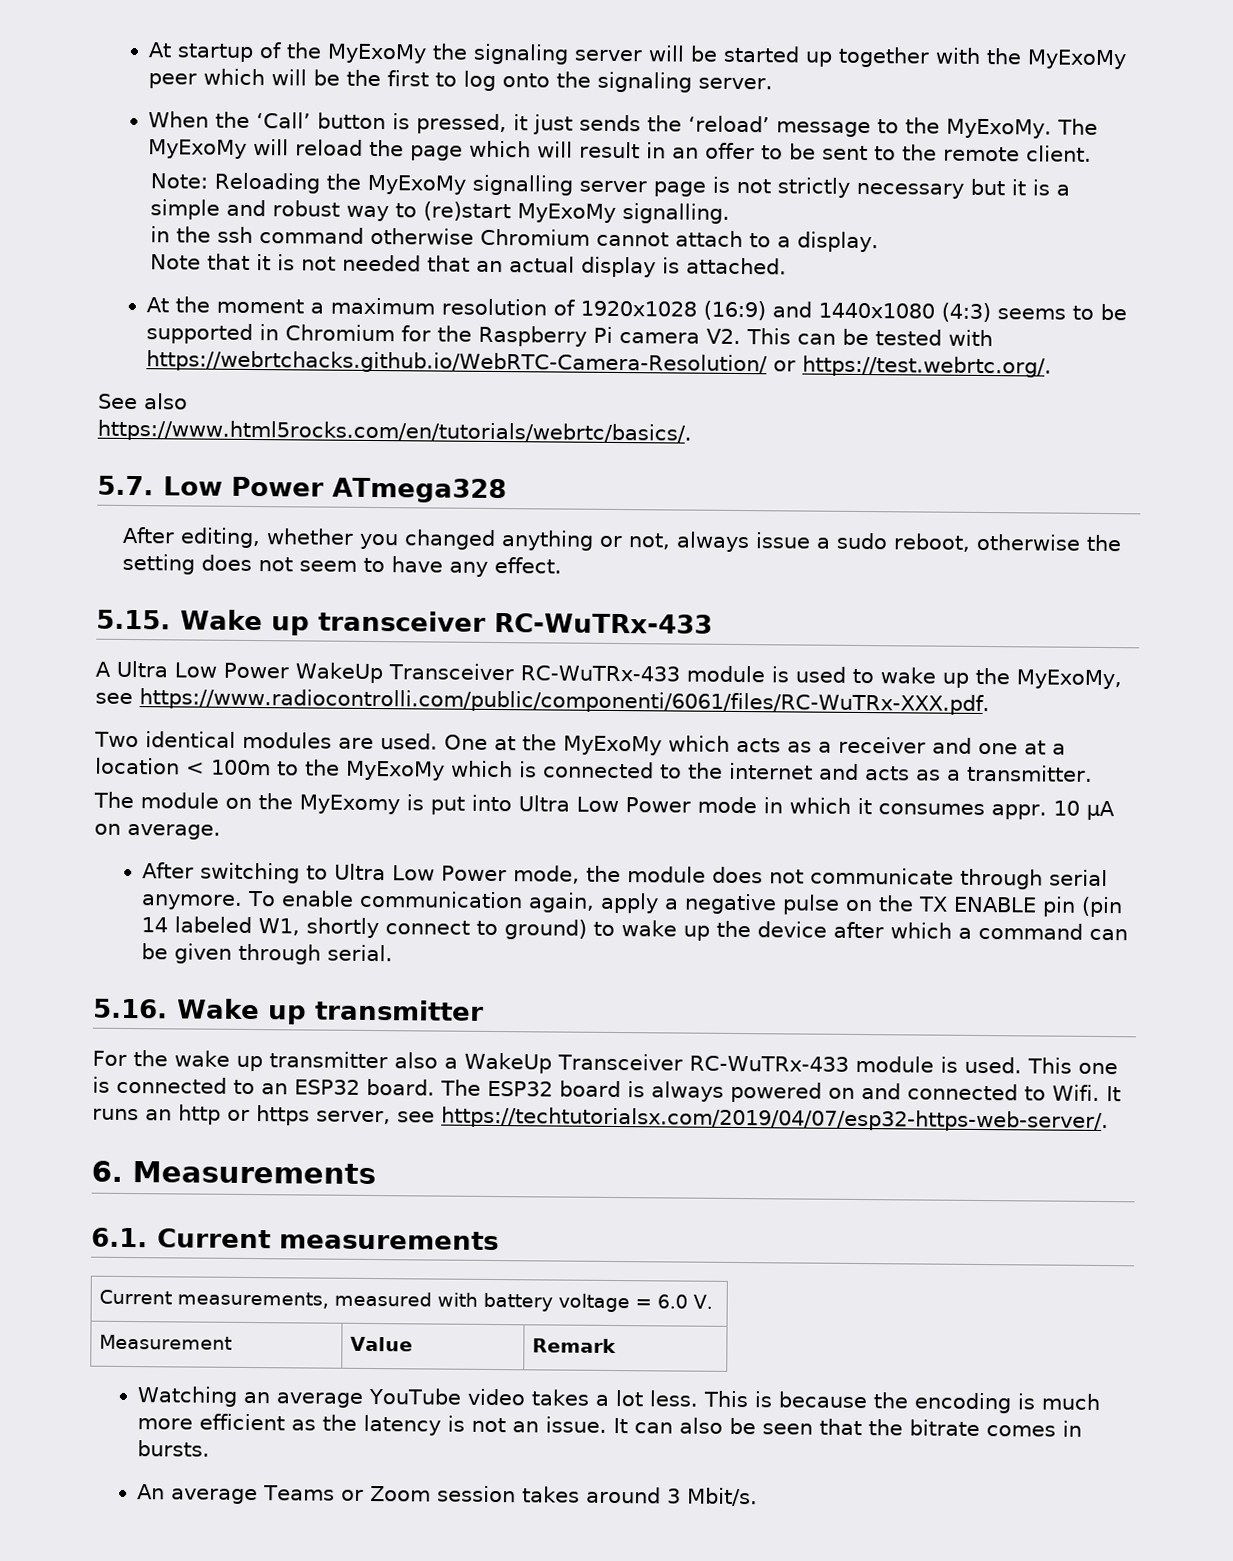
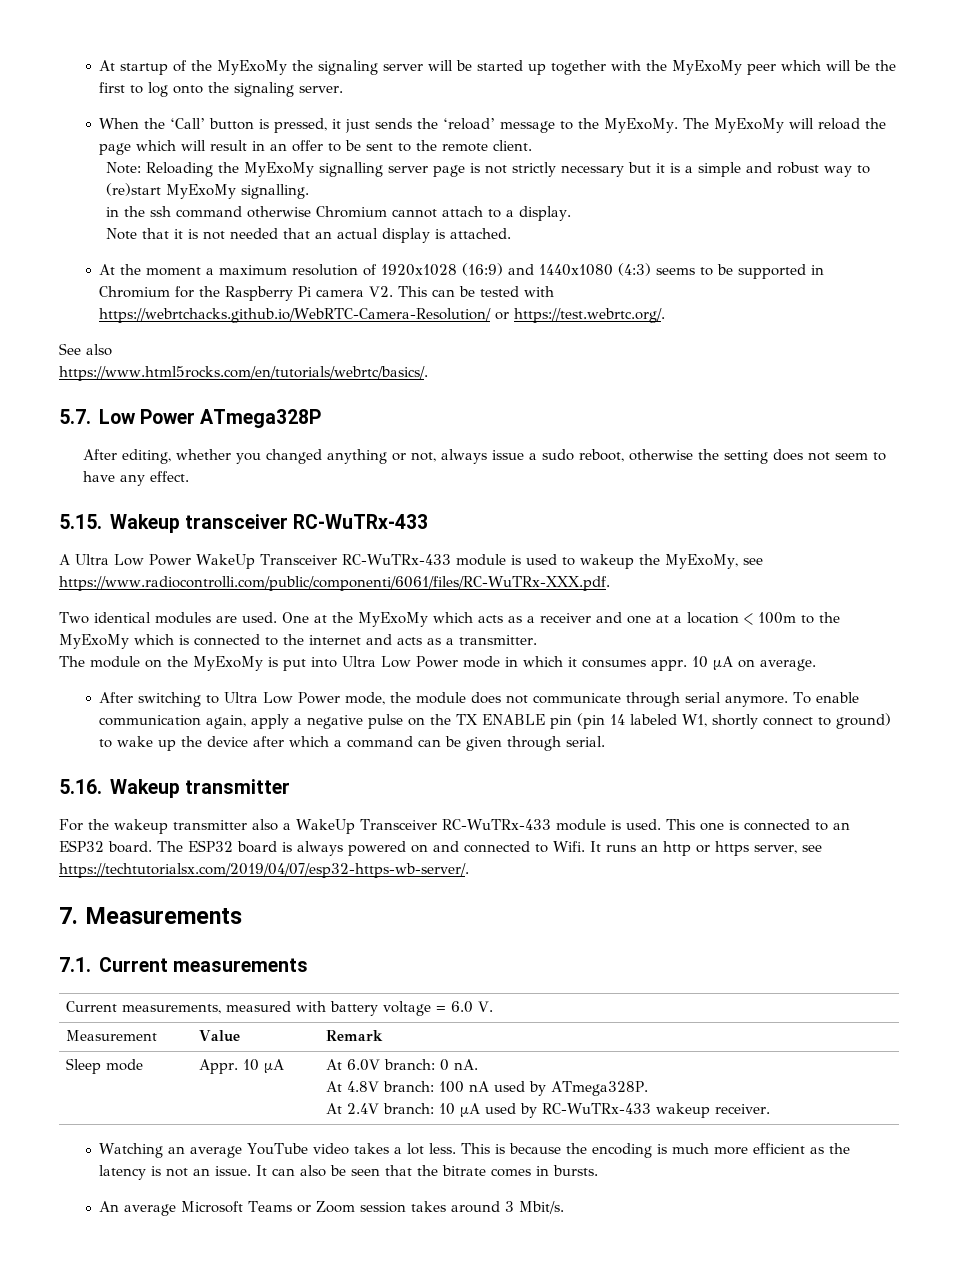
[332,477,508,504] ATmega328 -> [200,409,322,428] ATmega328P
[180,609,311,636] Wake up -> [109,514,180,533] Wakeup
[879,667,969,688] wake up -> [579,554,634,569] wakeup
[299,794,400,815] MyExomy -> [193,656,263,671] MyExoMy
[177,998,308,1025] Wake up -> [109,779,180,798] Wakeup
[173,1050,263,1072] wake up -> [114,819,168,834] wakeup
[441,1106,1109,1133] [91,1160,123,1182] https://techtutorialsx.com/2019/04/07/esp32-https-web-server/. // 6. -> [59,863,469,878] [59,907,78,924] https://techtutorialsx.com/2019/04/07/esp32-https-wb-server/. // 7.
[91,1227,148,1248] 6.1. -> [59,957,91,972] 7.1.
(617, 1346) none -> [66,1058,144,1074] [199,1059,285,1074] [326,1059,479,1071] [326,1081,649,1096] [326,1103,771,1118] // Sleep mode | Appr. 10 μA | At 6.0V branch: 0 nA. // At 4.8V branch: 100 nA used by ATmega328P. // At 2.4V branch: 10 μA used by RC-WuTRx-433 wakeup receiver.
(259, 1496) none -> [181,1201,244,1213] Microsoft

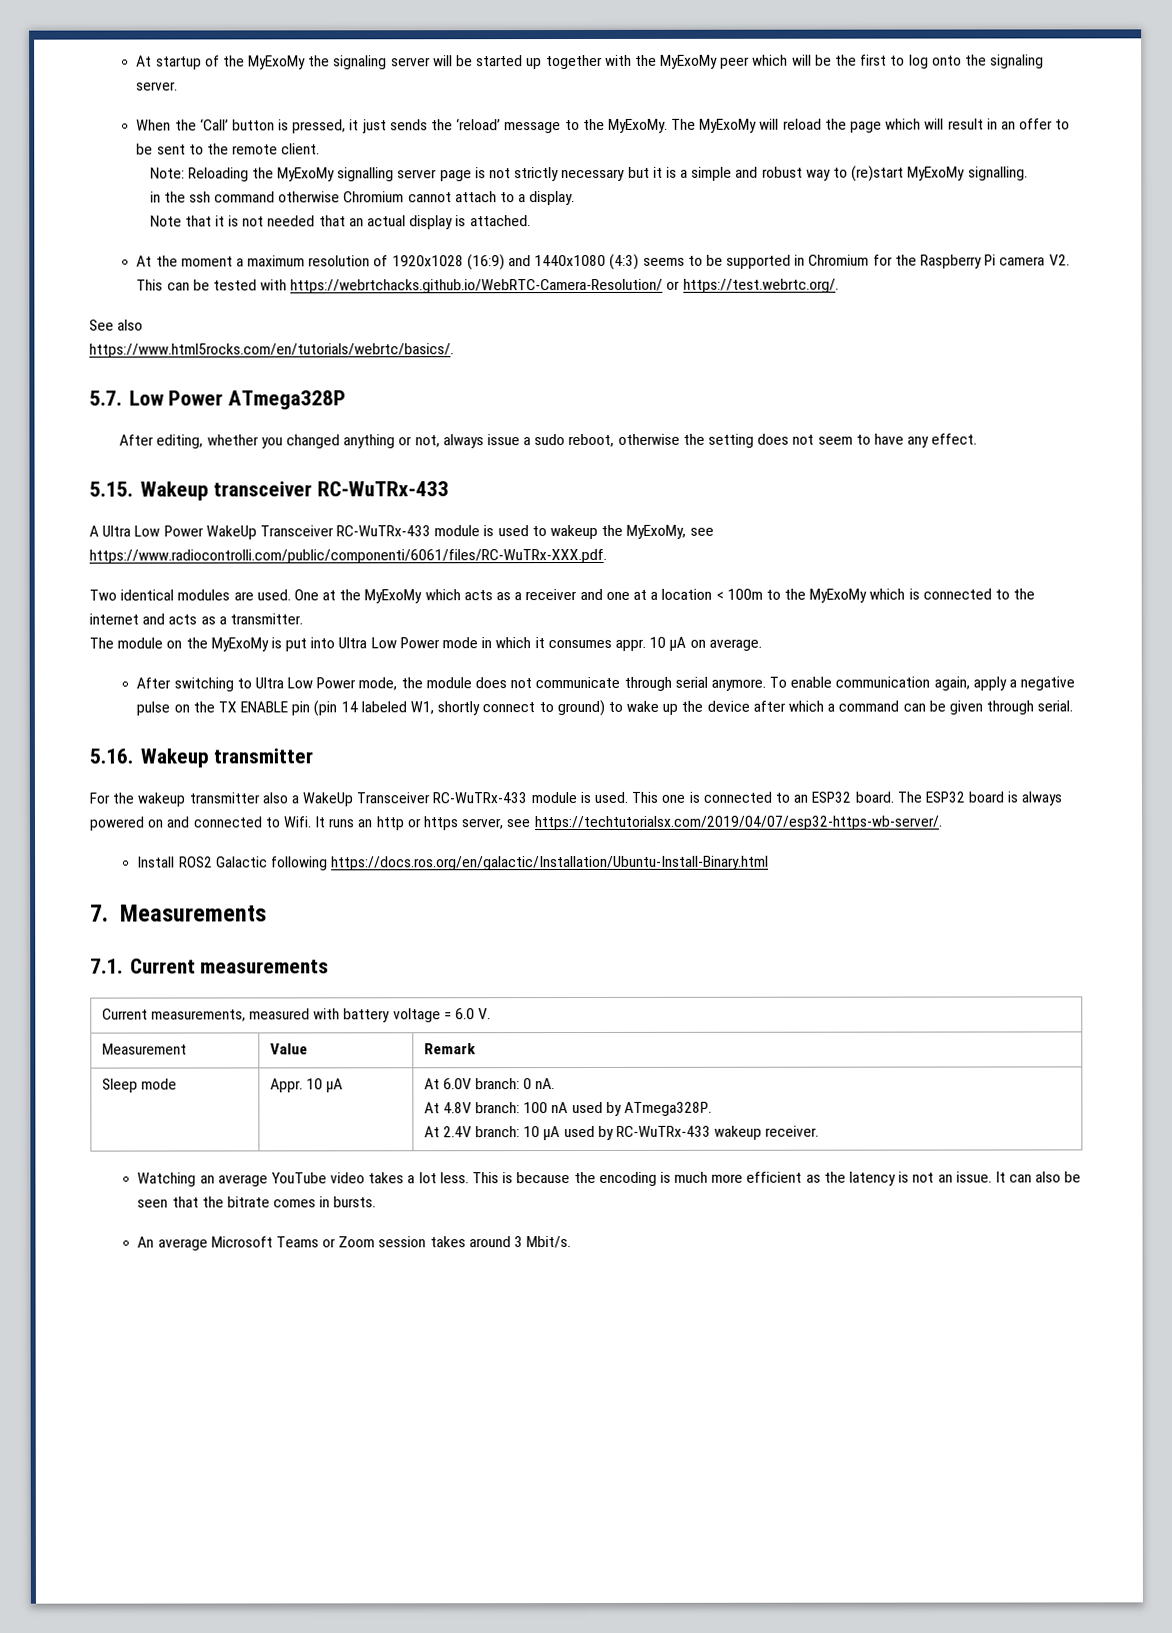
(469, 870) none -> [137,855,770,871] // Install ROS2 Galactic following https://docs.ros.org/en/galactic/Installation/Ubuntu-Install-Binary.html

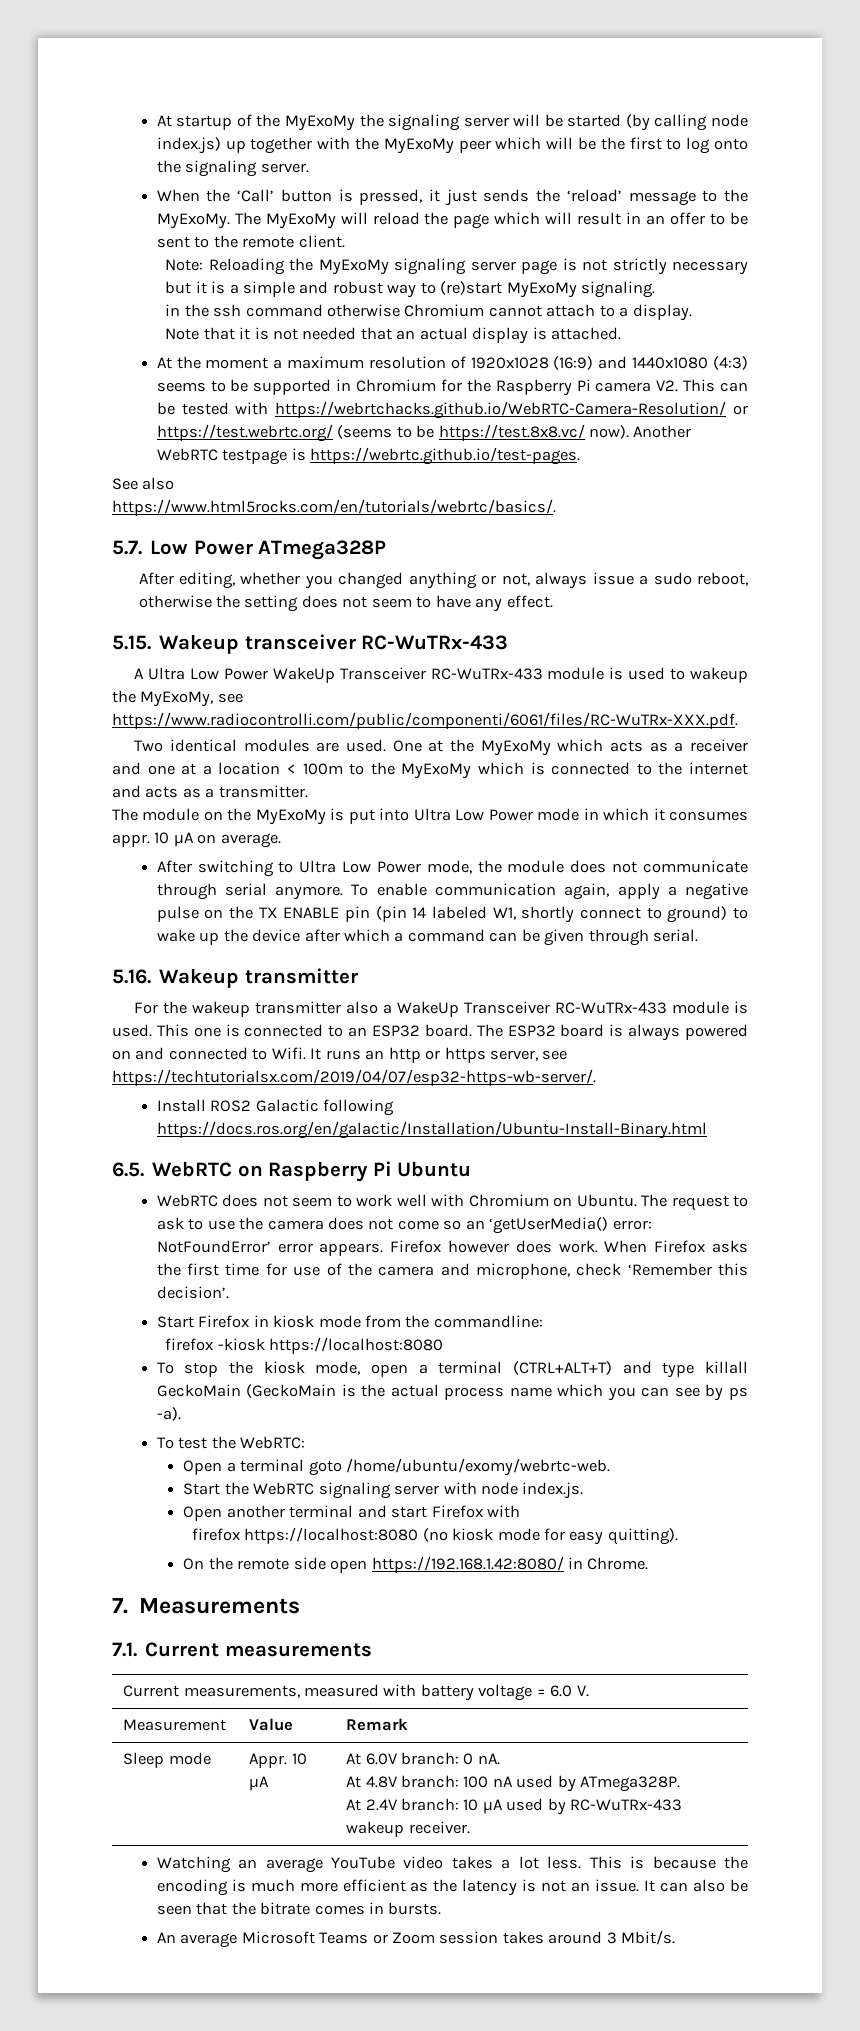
(524, 61) none -> [625,114,748,131] [156,137,221,154] (by calling node index.js)
[337,167,395,182] signalling -> [394,258,467,275] signaling
[967,166,1028,181] signalling. -> [581,281,656,298] signaling.
[682,278,839,293] https://test.webrtc.org/. -> [156,424,692,442] [156,447,581,465] https://test.webrtc.org/ (seems to be https://test.8x8.vc/ now). Another WebRTC testpage is https://webrtc.github.io/test-pages.
(770, 863) none -> [112,1161,472,1182] [156,1194,748,1211] [156,1217,652,1234] [156,1240,748,1256] [156,1263,748,1279] [156,1286,229,1299] [156,1315,543,1328] [165,1337,444,1354] [156,1361,748,1378] [156,1384,748,1401] [156,1407,181,1421] [156,1436,306,1449] [183,1458,611,1476] [183,1482,584,1499] [183,1505,521,1521] [191,1527,678,1545] [183,1556,649,1573] // 6.5. WebRTC on Raspberry Pi Ubuntu // WebRTC does not seem to work well with Chromium on Ubuntu. The request to ask to use the camera does not come so an ‘getUserMedia() error: NotFoundError’ error appears. Firefox however does work. When Firefox asks the first time for use of the camera and microphone, check ‘Remember this decision’. // Start Firefox in kiosk mode from the commandline: // firefox -kiosk https://localhost:8080 // To stop the kiosk mode, open a terminal (CTRL+ALT+T) and type killall GeckoMain (GeckoMain is the actual process name which you can see by ps -a). // To test the WebRTC: // Open a terminal goto /home/ubuntu/exomy/webrtc-web. // Start the WebRTC signaling server with node index.js. // Open another terminal and start Firefox with // firefox https://localhost:8080 (no kiosk mode for easy quitting). // On the remote side open https://192.168.1.42:8080/ in Chrome.

